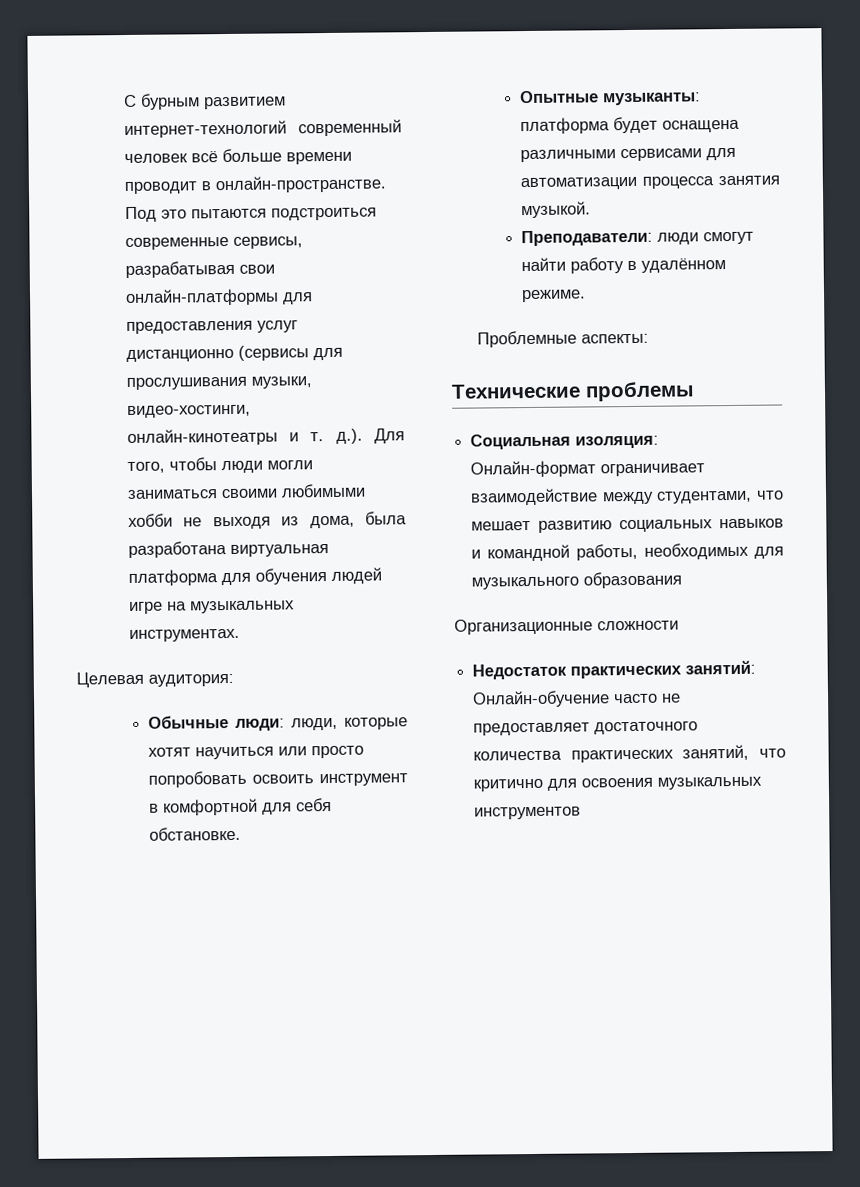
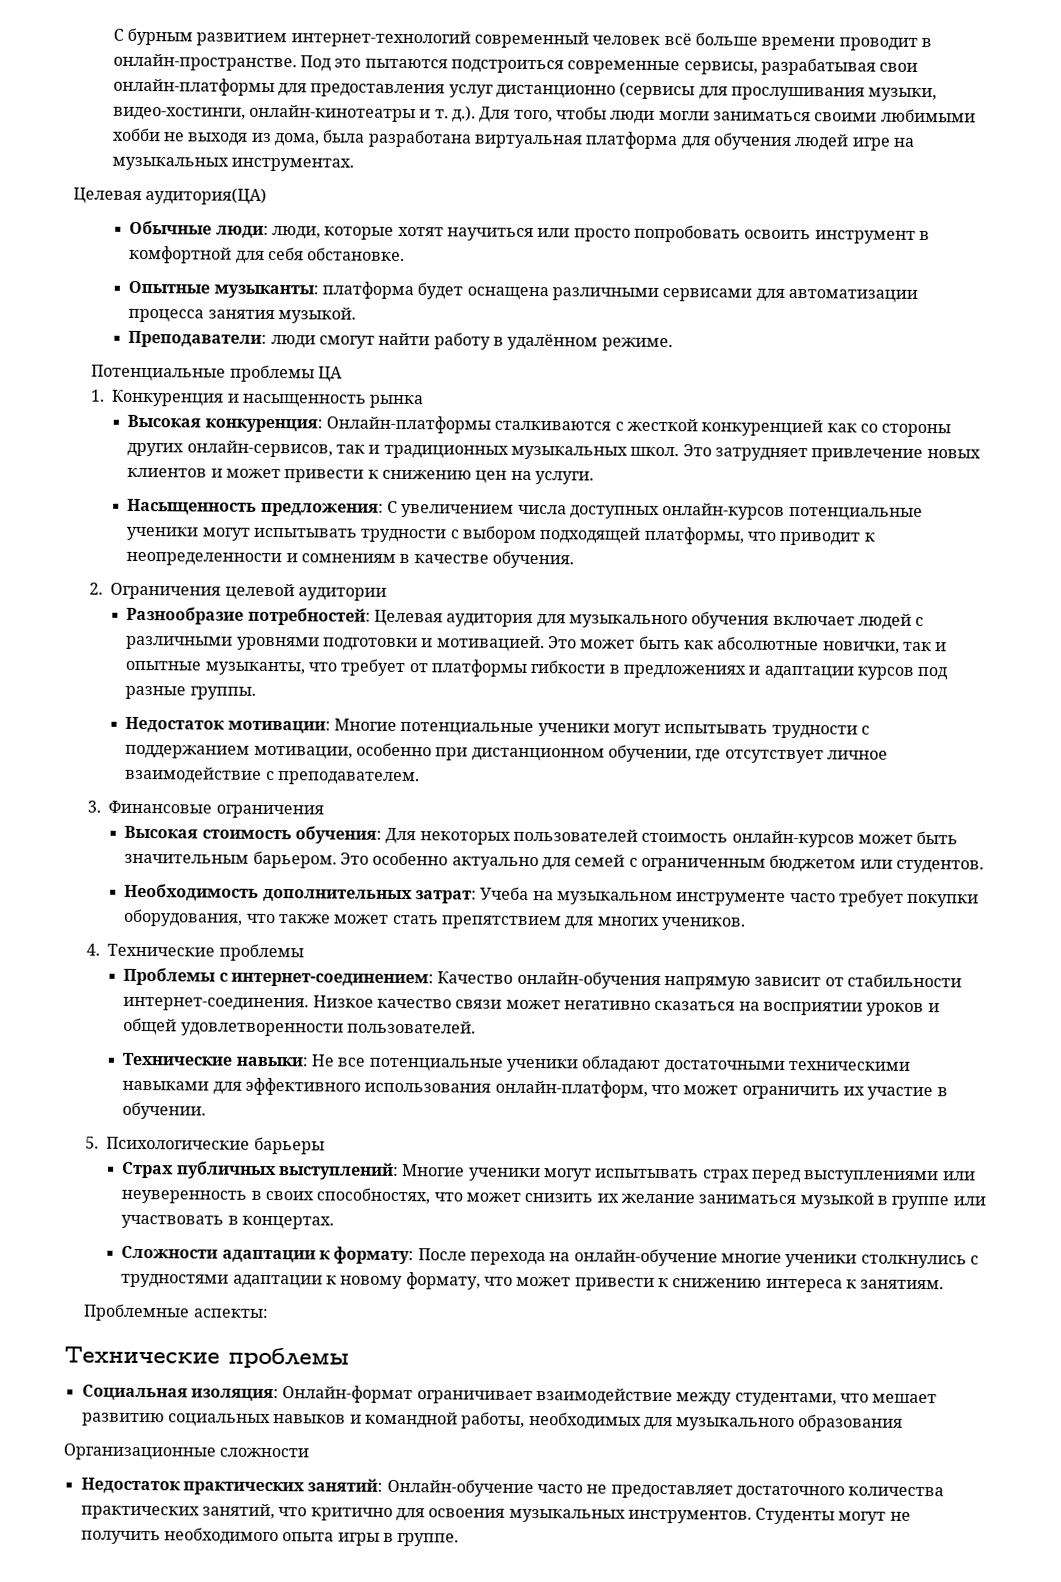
[148,673,234,687] аудитория: -> [145,187,268,205] аудитория(ЦА)
(587, 296) none -> [91,364,344,383] [90,389,425,409] [127,414,952,438] [127,440,981,463] [127,467,595,485] [127,498,923,521] [126,525,875,546] [126,550,575,569] [89,582,388,601] [126,606,925,630] [126,635,948,654] [125,658,948,681] [125,685,256,700] [125,716,871,739] [125,742,889,764] [125,766,421,786] [87,800,324,819] [124,825,959,848] [124,850,984,874] [124,883,980,908] [123,908,747,931] [86,943,304,962] [123,967,963,990] [123,995,940,1017] [123,1017,477,1037] [122,1052,911,1074] [122,1077,948,1101] [122,1101,207,1120] [85,1136,325,1155] [122,1161,976,1185] [121,1187,986,1210] [121,1214,335,1230] [121,1245,979,1269] [121,1272,945,1293] // Потенциальные проблемы ЦА // 1. Конкуренция и насыщенность рынка // Высокая конкуренция: Онлайн-платформы сталкиваются с жесткой конкуренцией как со стороны других онлайн-сервисов, так и традиционных музыкальных школ. Это затрудняет привлечение новых клиентов и может привести к снижению цен на услуги. // Насыщенность предложения: С увеличением числа доступных онлайн-курсов потенциальные ученики могут испытывать трудности с выбором подходящей платформы, что приводит к неопределенности и сомнениям в качестве обучения. // 2. Ограничения целевой аудитории // Разнообразие потребностей: Целевая аудитория для музыкального обучения включает людей с различными уровнями подготовки и мотивацией. Это может быть как абсолютные новички, так и опытные музыканты, что требует от платформы гибкости в предложениях и адаптации курсов под разные группы. // Недостаток мотивации: Многие потенциальные ученики могут испытывать трудности с поддержанием мотивации, особенно при дистанционном обучении, где отсутствует личное взаимодействие с преподавателем. // 3. Финансовые ограничения // Высокая стоимость обучения: Для некоторых пользователей стоимость онлайн-курсов может быть значительным барьером. Это особенно актуально для семей с ограниченным бюджетом или студентов. // Необходимость дополнительных затрат: Учеба на музыкальном инструменте часто требует покупки оборудования, что также может стать препятствием для многих учеников. // 4. Технические проблемы // Проблемы с интернет-соединением: Качество онлайн-обучения напрямую зависит от стабильности интернет-соединения. Низкое качество связи может негативно сказаться на восприятии уроков и общей удовлетворенности пользователей. // Технические навыки: Не все потенциальные ученики обладают достаточными техническими навыками для эффективного использования онлайн-платформ, что может ограничить их участие в обучении. // 5. Психологические барьеры // Страх публичных выступлений: Многие ученики могут испытывать страх перед выступлениями или неуверенность в своих способностях, что может снизить их желание заниматься музыкой в группе или участвовать в концертах. // Сложности адаптации к формату: После перехода на онлайн-обучение многие ученики столкнулись с трудностями адаптации к новому формату, что может привести к снижению интереса к занятиям.
[474,806,582,820] инструментов -> [627,1507,911,1525] [80,1527,460,1547] инструментов. Студенты могут не получить необходимого опыта игры в группе.

